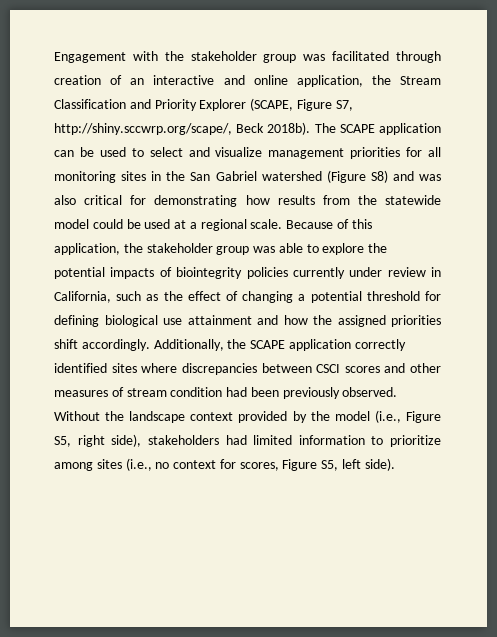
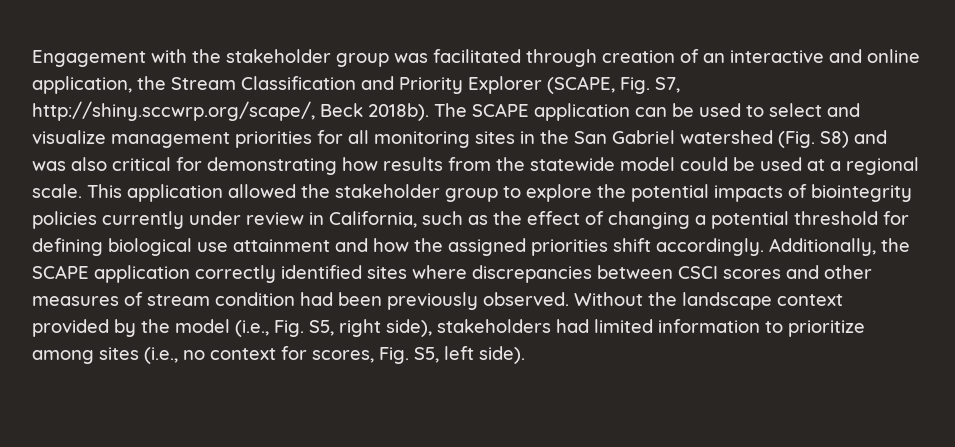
[296,99,332,111] Figure -> [620,77,650,94] Fig.
[326,170,366,183] (Figure -> [778,131,815,148] (Fig.
[286,219,372,229] [54,243,303,255] Because of this application, the stakeholder group was able -> [87,184,498,202] This application allowed the stakeholder group
[405,411,441,423] Figure -> [274,320,304,337] Fig.
[282,459,318,471] Figure -> [379,347,409,364] Fig.

